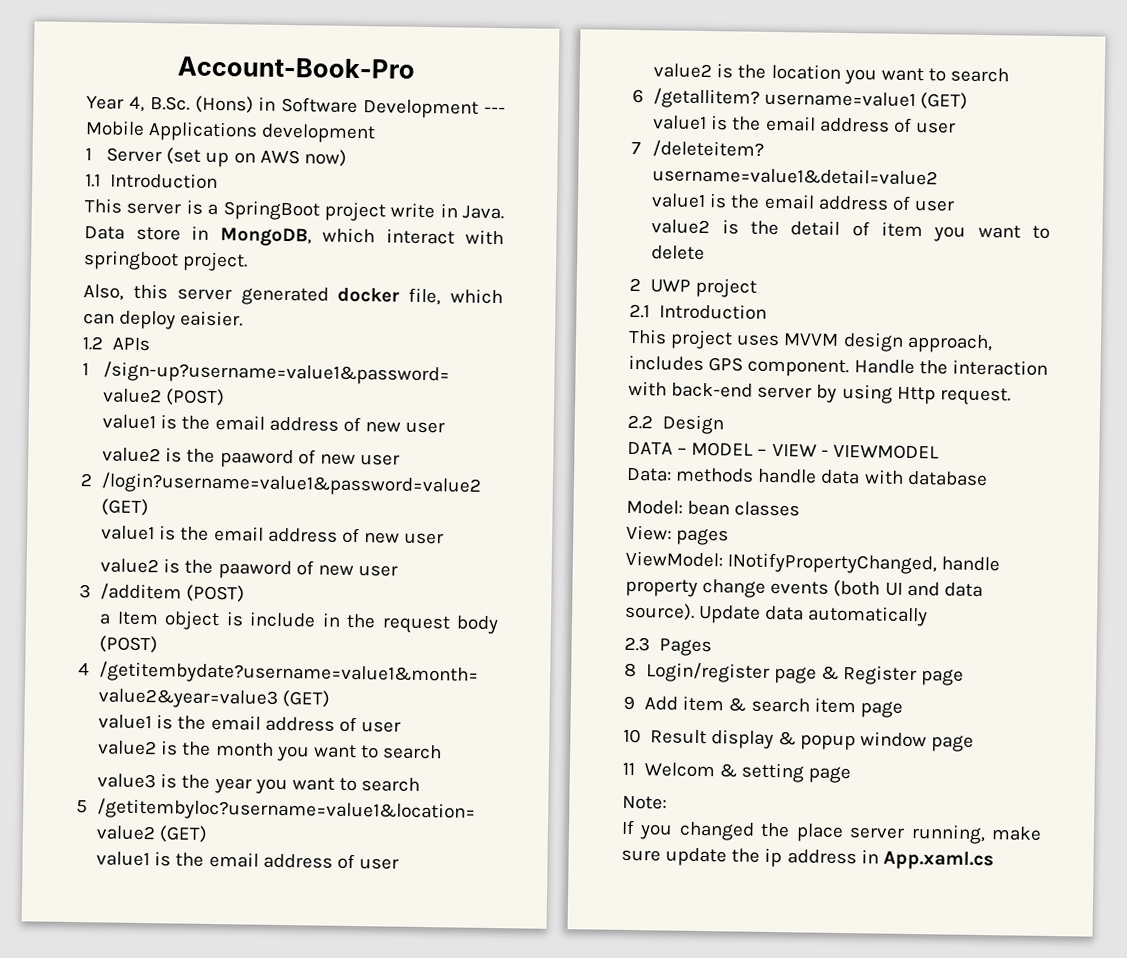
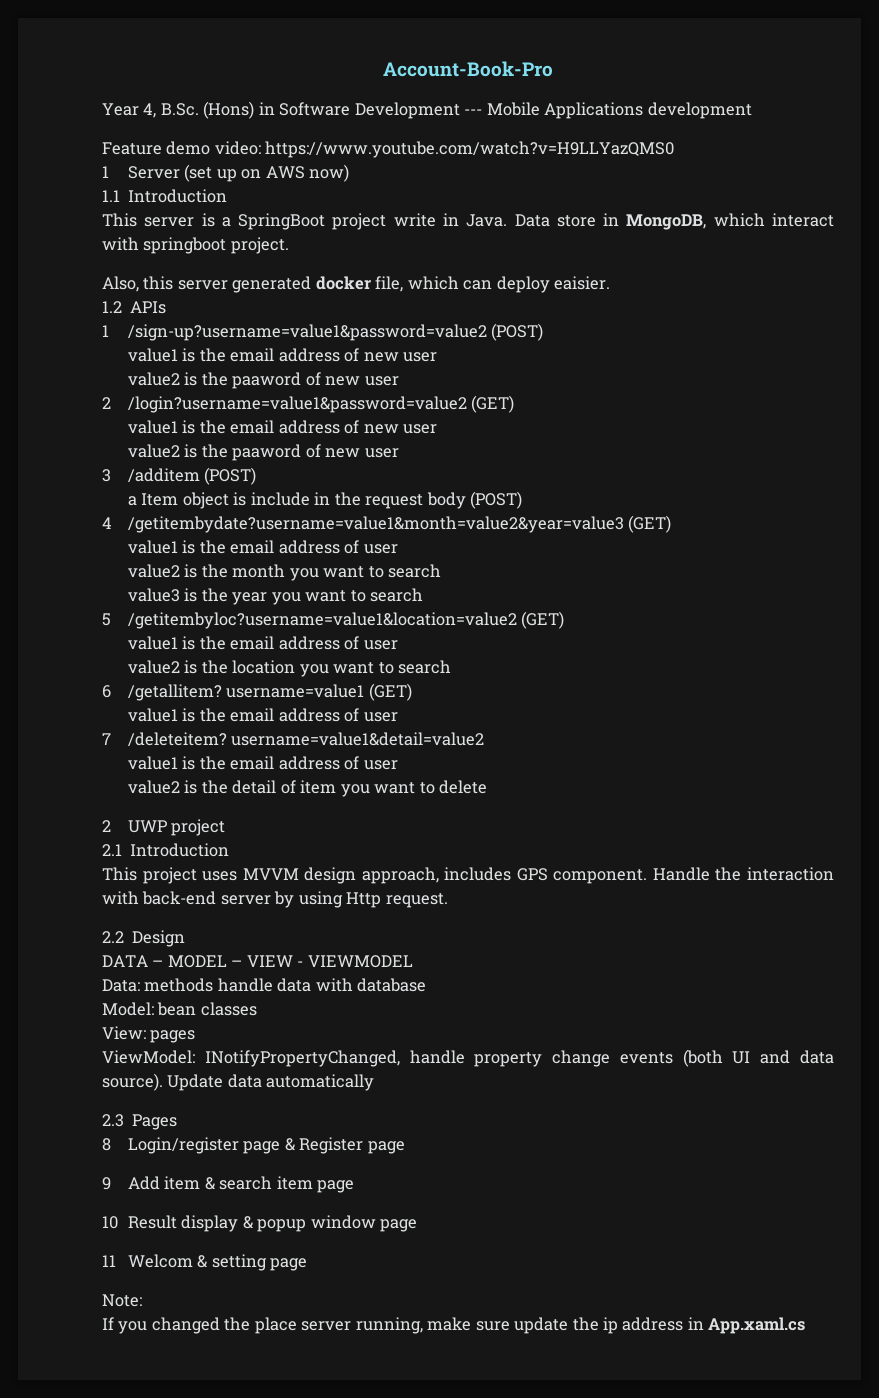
(377, 133) none -> [102,141,675,158] // Feature demo video: https://www.youtube.com/watch?v=H9LLYazQMS0

